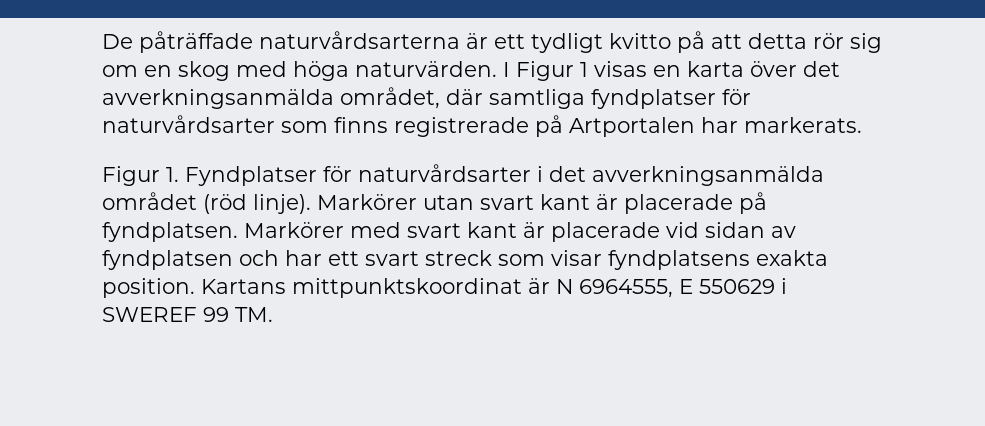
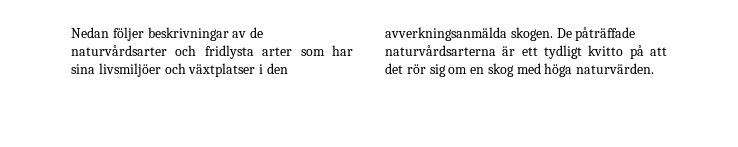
(102, 41) none -> [71,27,264,41] [71,45,353,59] [71,63,288,77] [385,27,553,41] Nedan följer beskrivningar av de naturvårdsarter och fridlysta arter som har sina livsmiljöer och växtplatser i den avverkningsanmälda skogen.
[748,33,807,49] detta -> [385,63,403,74] det
[503,61,840,81] [102,87,751,109] [102,115,862,137] [102,164,824,186] [102,192,767,214] [102,222,796,242] [102,250,828,270] [102,278,787,298] [102,307,273,322] I Figur 1 visas en karta över det avverkningsanmälda området, där samtliga fyndplatser för naturvårdsarter som finns registrerade på Artportalen har markerats. // Figur 1. Fyndplatser för naturvårdsarter i det avverkningsanmälda området (röd linje). Markörer utan svart kant är placerade på fyndplatsen. Markörer med svart kant är placerade vid sidan av fyndplatsen och har ett svart streck som visar fyndplatsens exakta position. Kartans mittpunktskoordinat är N 6964555, E 550629 i SWEREF 99 TM. -> (655, 68) none

